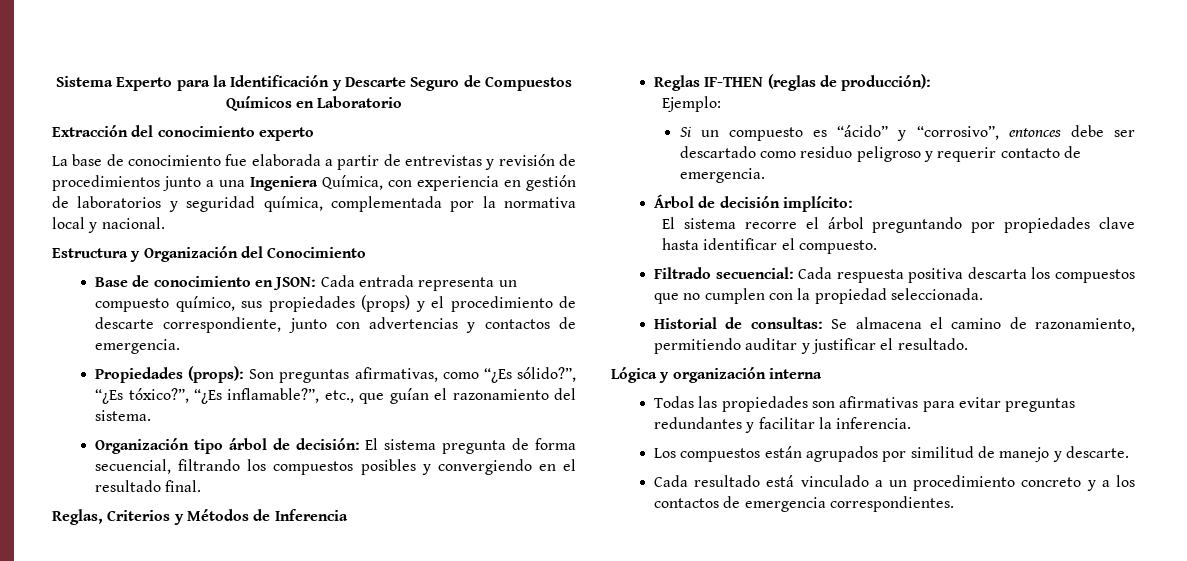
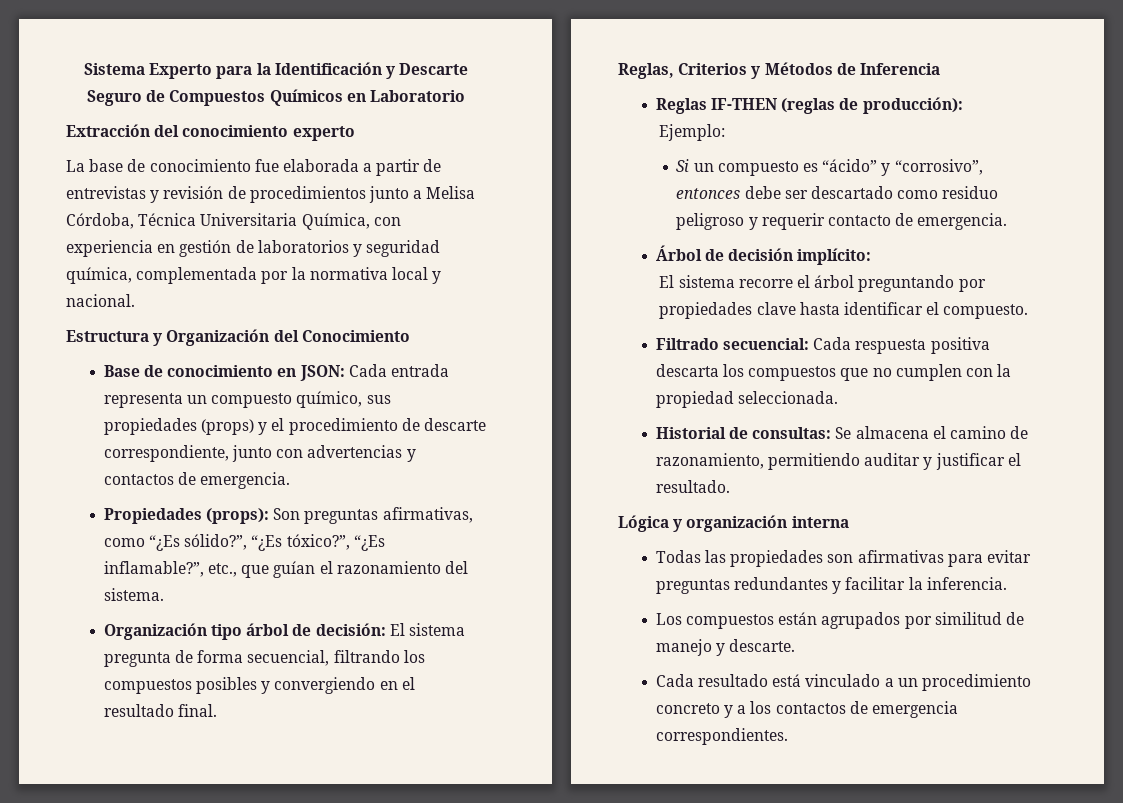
[219,176,318,191] una Ingeniera -> [426,186,476,199] [66,213,298,229] Melisa Córdoba, Técnica Universitaria

